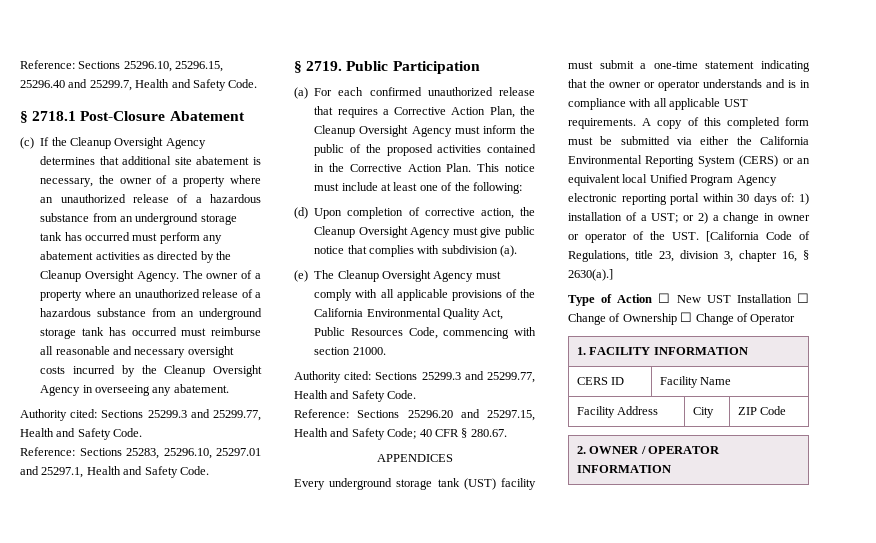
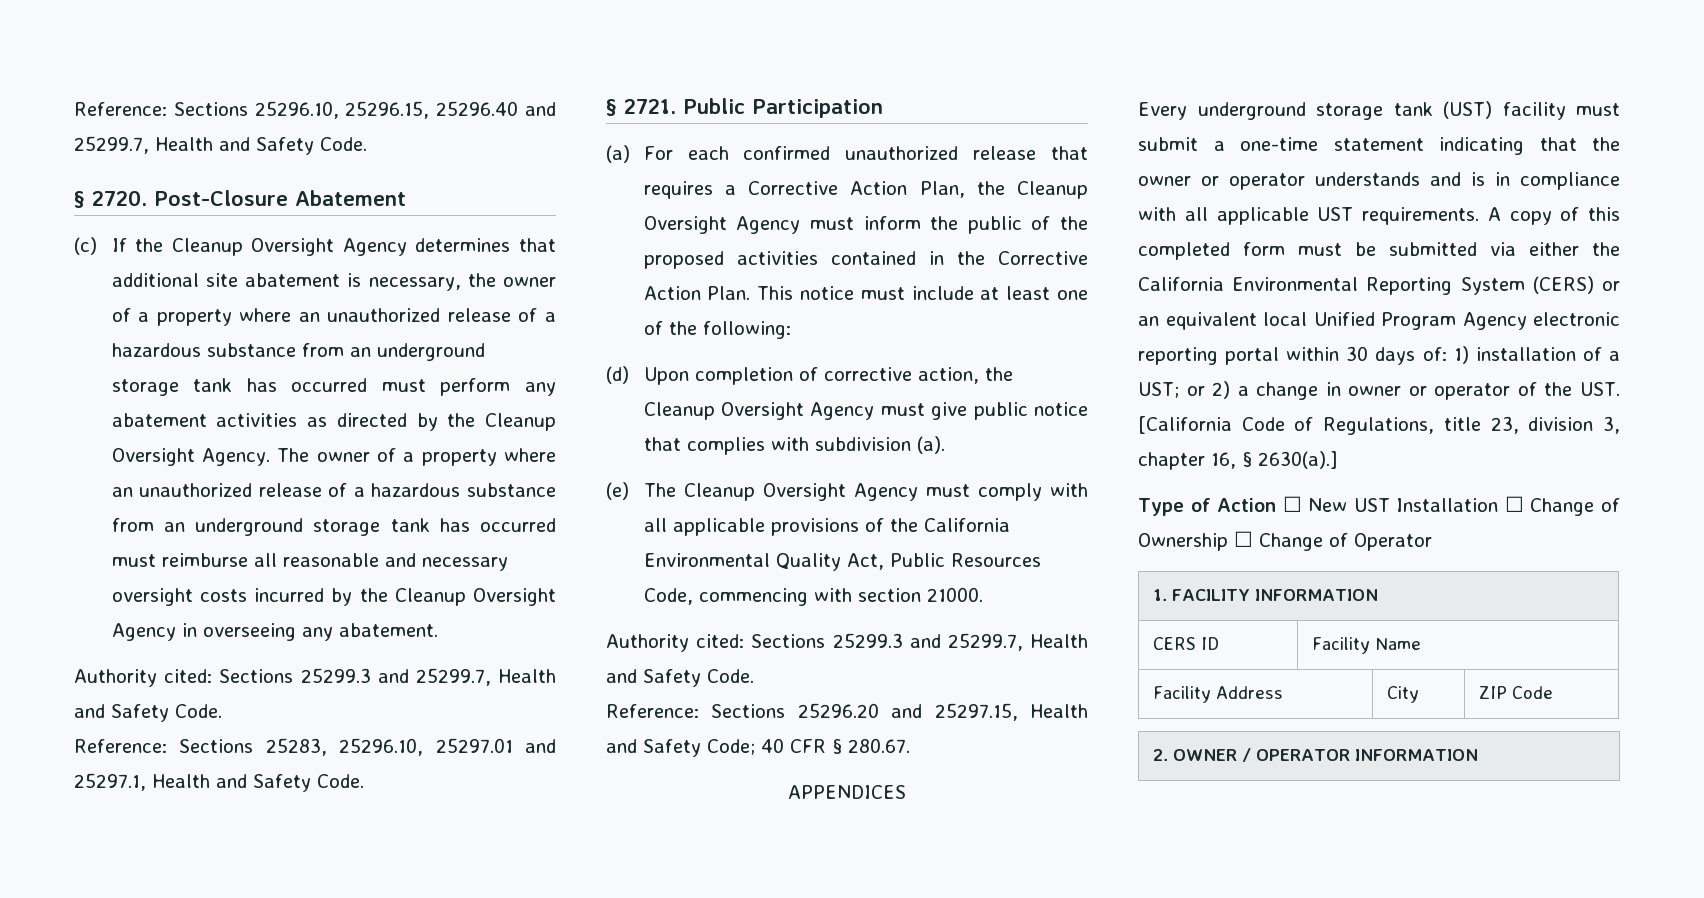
[32,111,77,121] 2718.1 -> [92,190,147,206] 2720.
[213,410,261,421] 25299.77, -> [415,668,491,686] 25299.7,
[306,61,343,71] 2719. -> [624,99,676,114] 2721.
[487,372,535,383] 25299.77, -> [947,633,1023,651] 25299.7,

